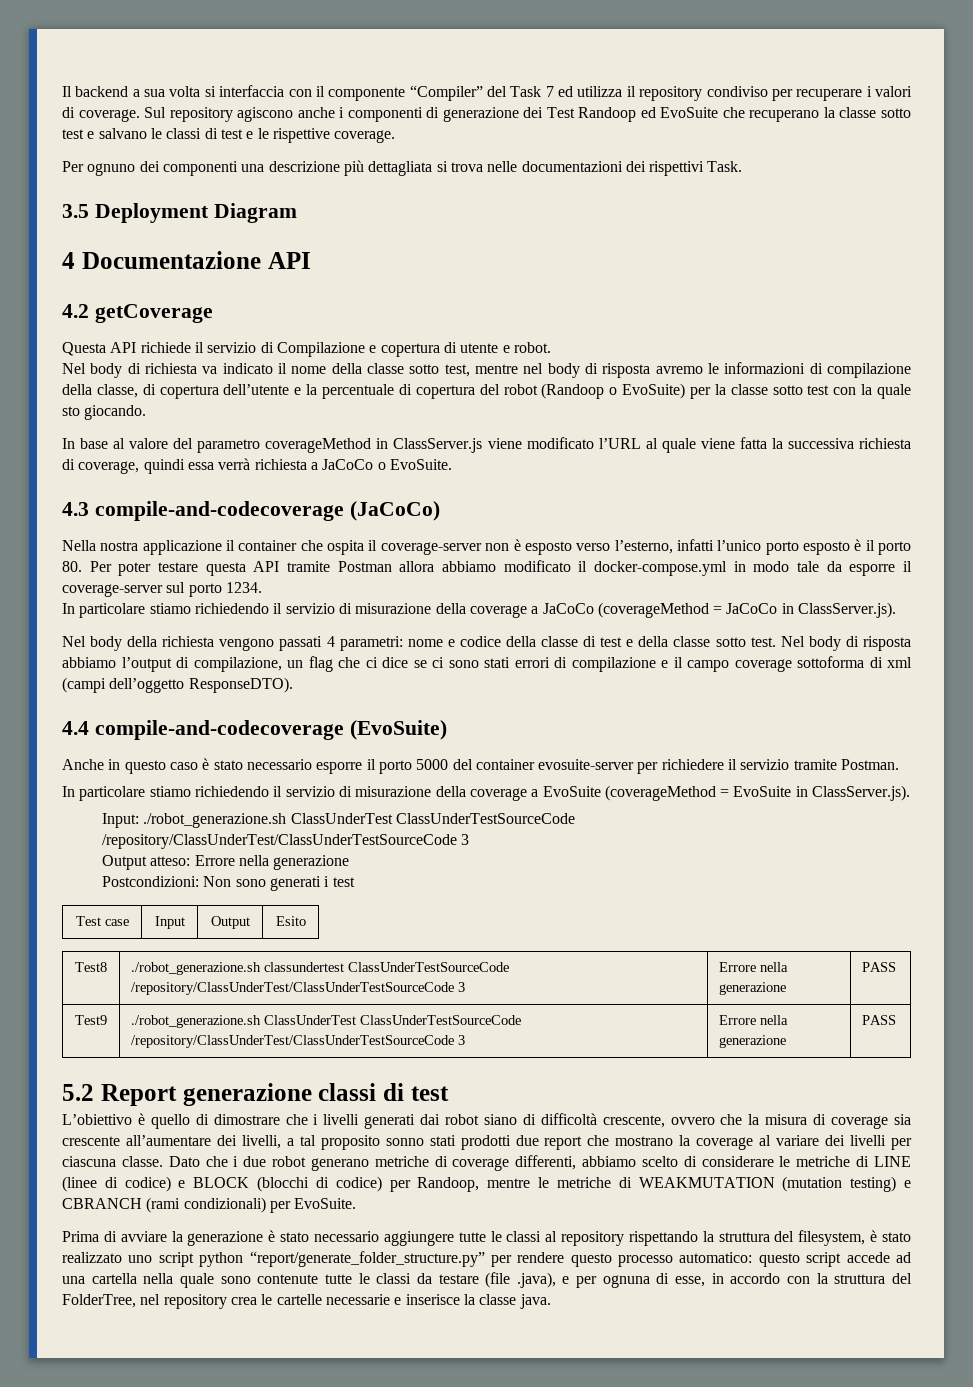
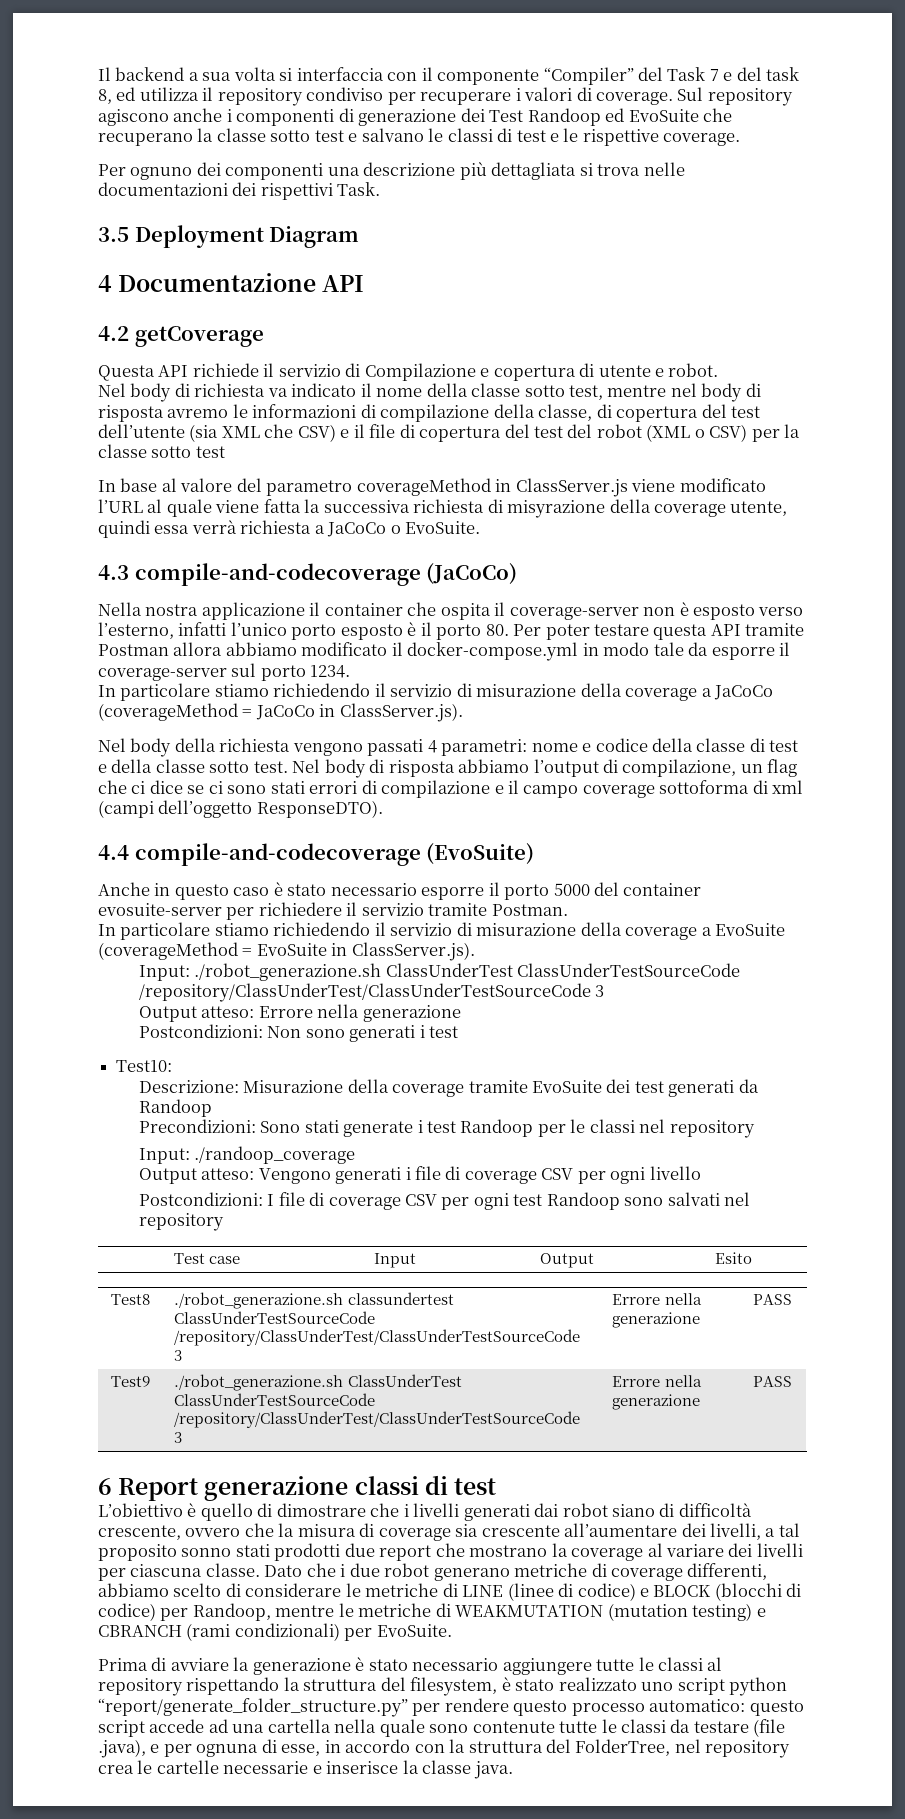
(554, 91) none -> [723,67,800,81] [98,89,112,104] e del task 8,
[223,383,686,399] dell’utente e la percentuale di copertura del robot (Randoop o EvoSuite) -> [701,404,761,418] [98,424,748,442] del test dell’utente (sia XML che CSV) e il file di copertura del test del robot (XML o CSV)
[833,384,912,399] [62,405,147,420] con la quale sto giocando. -> (225, 452) none
[78,461,140,474] coverage, -> [507,499,788,518] misyrazione della coverage utente,
(355, 882) none -> [116,1060,173,1072] [138,1079,759,1097] [138,1099,212,1117] [138,1119,755,1138] [138,1146,356,1164] [138,1166,701,1184] [138,1192,751,1210] [138,1213,224,1231] // Test10: // Descrizione: Misurazione della coverage tramite EvoSuite dei test generati da Randoop // Precondizioni: Sono stati generate i test Randoop per le classi nel repository // Input: ./randoop_coverage // Output atteso: Vengono generati i file di coverage CSV per ogni livello // Postcondizioni: I file di coverage CSV per ogni test Randoop sono salvati nel repository
[62,1084,94,1101] 5.2 -> [98,1478,112,1495] 6

